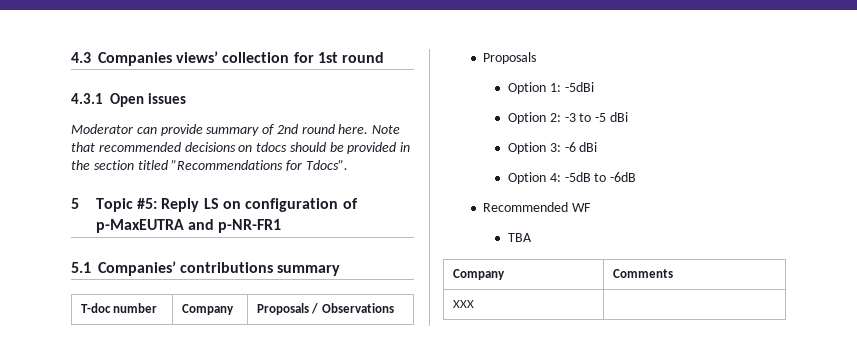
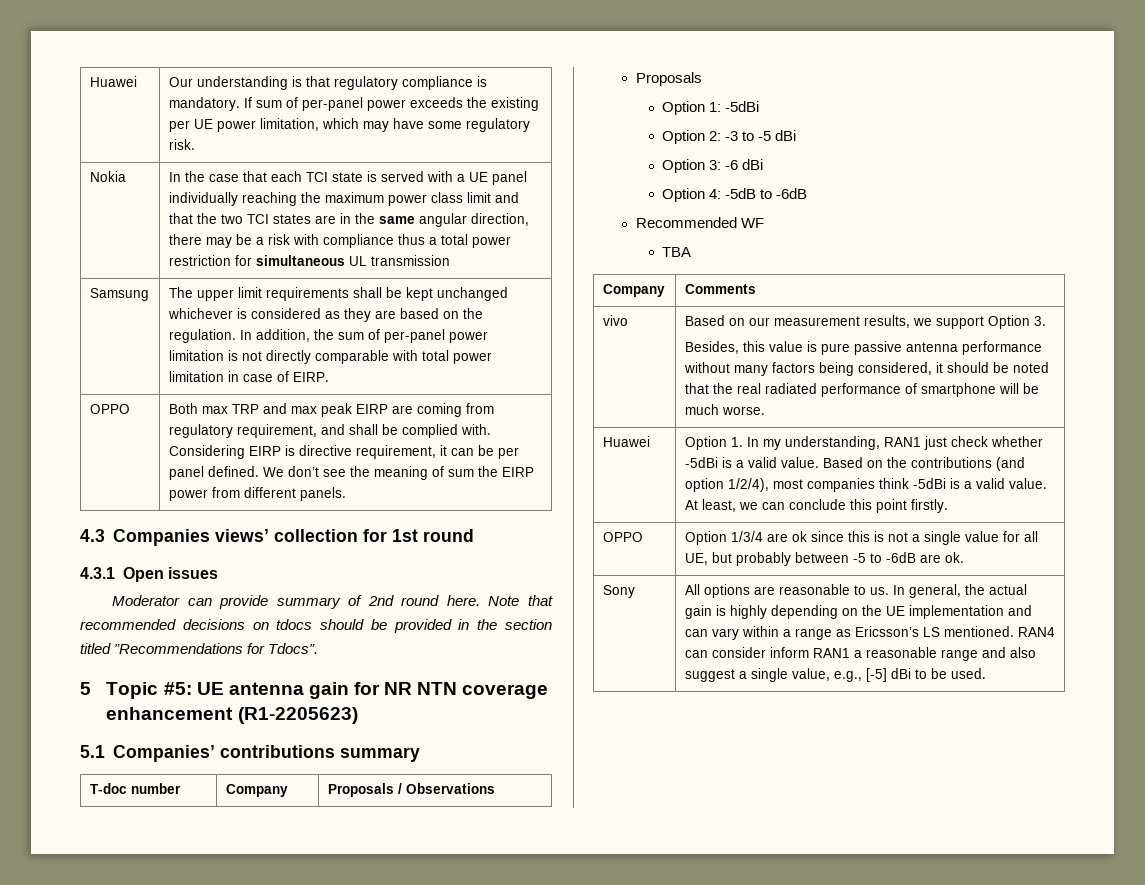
(71, 57) none -> [89,76,137,87] [168,76,487,90] [168,97,539,111] [168,118,530,132] [168,139,195,150] [89,171,126,182] [168,171,527,185] [168,192,519,206] [168,213,529,227] [168,234,511,248] [168,255,450,266] [89,288,149,301] [168,287,508,301] [167,308,483,322] [168,329,488,343] [168,350,492,364] [168,371,329,382] [89,404,130,414] [168,403,494,417] [168,424,491,438] [168,445,519,459] [168,466,534,480] [168,487,346,501] Huawei | Our understanding is that regulatory compliance is mandatory. If sum of per-panel power exceeds the existing per UE power limitation, which may have some regulatory risk. // Nokia | In the case that each TCI state is served with a UE panel individually reaching the maximum power class limit and that the two TCI states are in the same angular direction, there may be a risk with compliance thus a total power restriction for simultaneous UL transmission // Samsung | The upper limit requirements shall be kept unchanged whichever is considered as they are based on the regulation. In addition, the sum of per-panel power limitation is not directly comparable with total power limitation in case of EIRP. // OPPO | Both max TRP and max peak EIRP are coming from regulatory requirement, and shall be complied with. Considering EIRP is directive requirement, it can be per panel defined. We don’t see the meaning of sum the EIRP power from different panels. //
[161,198,358,212] [95,219,282,233] Reply LS on configuration of p-MaxEUTRA and p-NR-FR1 -> [196,682,549,699] [106,707,358,724] UE antenna gain for NR NTN coverage enhancement (R1-2205623)
[453,300,475,308] XXX | -> [602,315,628,326] [684,315,1046,329] [684,341,1042,355] [683,362,1049,376] [684,383,1039,397] [684,404,765,415] [602,436,650,447] [684,436,1043,450] [684,457,1025,471] [684,478,1047,492] [684,499,948,513] [602,532,643,542] [684,531,1038,545] [684,552,964,566] [602,585,635,598] [684,584,1027,598] [684,605,1032,619] [684,626,1055,640] [684,647,1036,661] [684,668,986,682] vivo | Based on our measurement results, we support Option 3. // Besides, this value is pure passive antenna performance without many factors being considered, it should be noted that the real radiated performance of smartphone will be much worse. // Huawei | Option 1. In my understanding, RAN1 just check whether -5dBi is a valid value. Based on the contributions (and option 1/2/4), most companies think -5dBi is a valid value. At least, we can conclude this point firstly. // OPPO | Option 1/3/4 are ok since this is not a single value for all UE, but probably between -5 to -6dB are ok. // Sony | All options are reasonable to us. In general, the actual gain is highly depending on the UE implementation and can vary within a range as Ericsson’s LS mentioned. RAN4 can consider inform RAN1 a reasonable range and also suggest a single value, e.g., [-5] dBi to be used.

